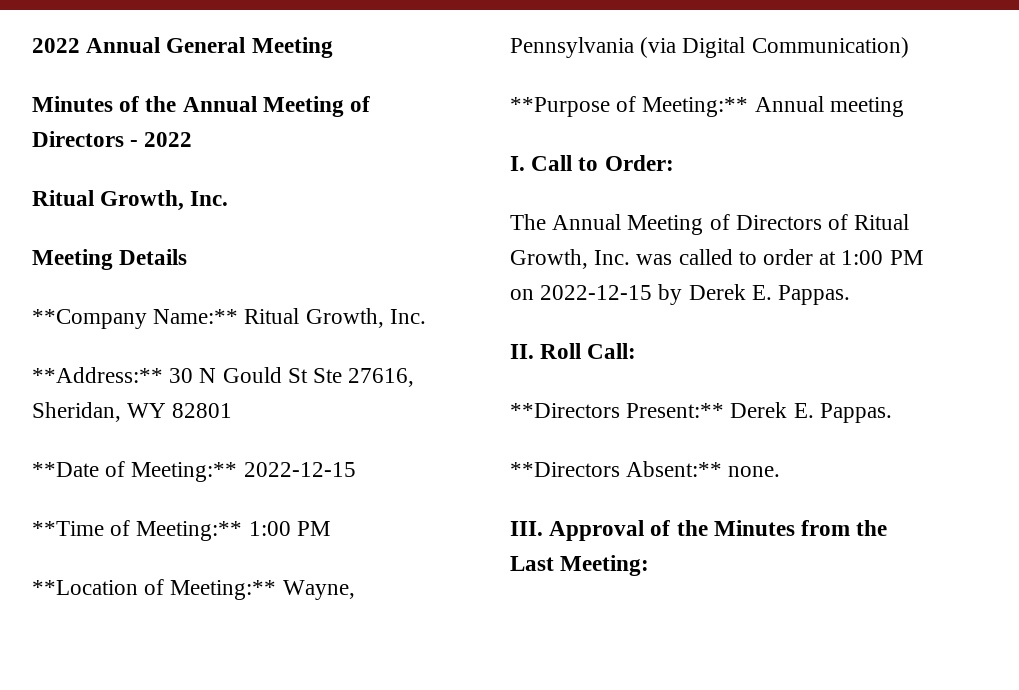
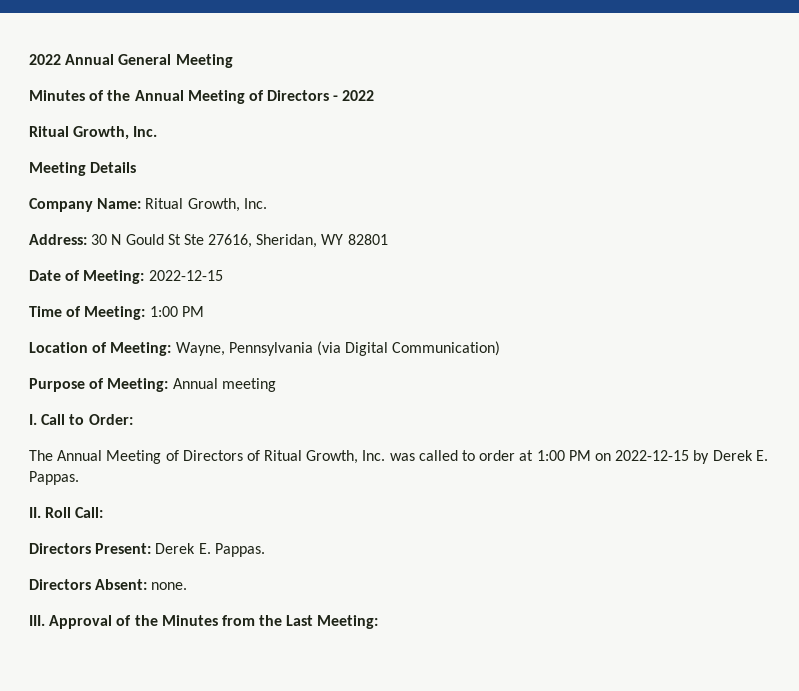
[32,308,426,329] [32,367,163,383] **Company Name:** Ritual Growth, Inc. // **Address:** -> [29,198,267,212] [29,234,87,245] Company Name: Ritual Growth, Inc. // Address:
[32,461,356,482] [32,520,243,541] **Date of Meeting:** 2022-12-15 // **Time of Meeting:** -> [29,270,223,284] [29,306,146,320] Date of Meeting: 2022-12-15 // Time of Meeting:
[32,579,277,600] **Location of Meeting:** -> [29,342,172,356] Location of Meeting:
[510,96,749,117] **Purpose of Meeting:** -> [29,378,169,392] Purpose of Meeting:
[510,402,892,423] [510,461,723,477] **Directors Present:** Derek E. Pappas. // **Directors Absent:** -> [29,543,265,557] [29,579,148,590] Directors Present: Derek E. Pappas. // Directors Absent:

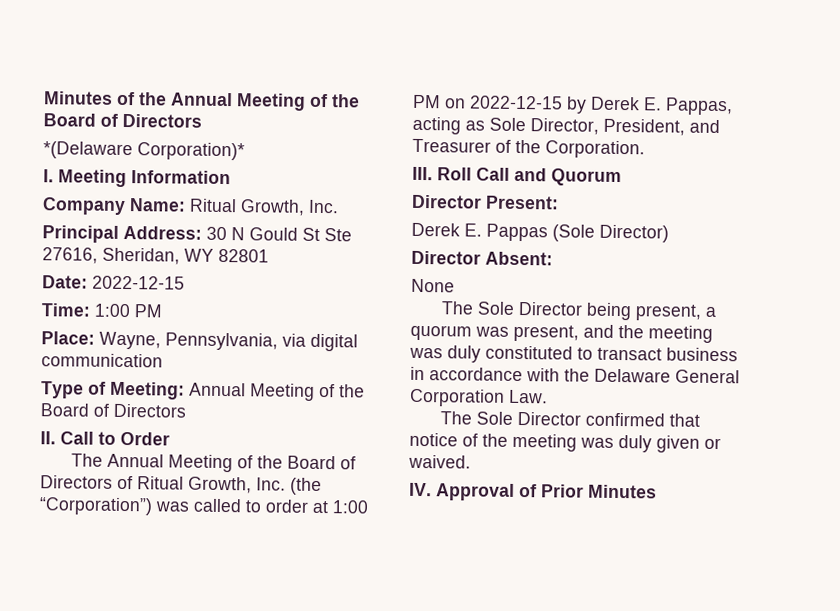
[29,54,233,68] 2022 Annual General Meeting // -> (44, 98) none
[267,90,375,101] [29,126,158,140] [29,162,137,176] Directors - 2022 // Ritual Growth, Inc. // Meeting Details -> [332,94,360,108] [43,113,202,128] [43,141,245,161] [43,169,231,188] the Board of Directors // *(Delaware Corporation)* // I. Meeting Information
(267, 203) none -> [42,225,119,243] Principal
[29,270,223,284] [29,306,204,320] [29,341,501,356] [29,378,276,392] [29,414,37,425] Date of Meeting: 2022-12-15 // Time of Meeting: 1:00 PM // Location of Meeting: Wayne, Pennsylvania (via Digital Communication) // Purpose of Meeting: Annual meeting // I. -> [42,275,185,290] [41,303,162,318] [41,331,358,352] [41,353,163,368] [41,381,365,401] [40,403,186,418] [40,431,56,445] Date: 2022-12-15 // Time: 1:00 PM // Place: Wayne, Pennsylvania, via digital communication // Type of Meeting: Annual Meeting of the Board of Directors // II.
[88,414,133,425] Order: -> [120,431,170,446] Order
(179, 455) none -> [256,455,356,470] the Board of
(386, 455) none -> [290,477,322,496] [39,497,153,516] (the “Corporation”)
[29,471,79,485] [29,507,104,518] [29,543,91,554] Pappas. // II. Roll Call: // Directors -> [665,97,733,116] [412,116,720,136] [412,138,645,159] [412,166,622,187] [411,194,482,209] Pappas, acting as Sole Director, President, and Treasurer of the Corporation. // III. Roll Call and Quorum // Director
[155,543,265,557] [29,579,188,590] [29,615,379,629] Derek E. Pappas. // Directors Absent: none. // III. Approval of the Minutes from the Last Meeting: -> [411,222,669,243] [411,250,553,266] [411,278,455,293] [440,301,717,321] [410,324,713,343] [409,345,738,363] [410,366,740,384] [409,388,548,407] [439,411,700,427] [409,432,721,453] [408,454,471,469] [409,482,657,501] // Derek E. Pappas (Sole Director) // Director Absent: // None // The Sole Director being present, a quorum was present, and the meeting was duly constituted to transact business in accordance with the Delaware General Corporation Law. // The Sole Director confirmed that notice of the meeting was duly given or waived. // IV. Approval of Prior Minutes

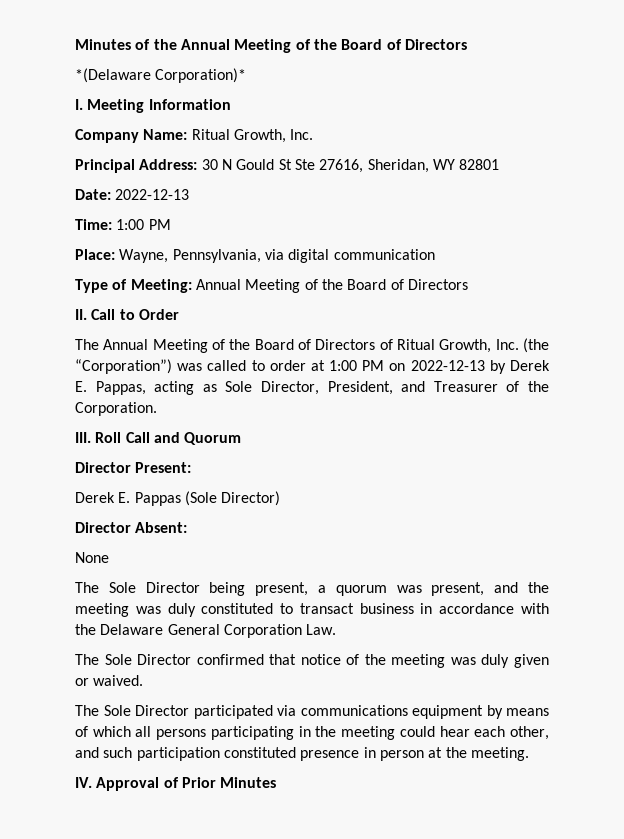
[92,275,185,290] 2022-12-15 -> [115,189,190,200] 2022-12-13
[469,95,563,110] 2022-12-15 -> [410,360,485,371] 2022-12-13
(471, 461) none -> [75,705,549,719] [75,726,550,740] [75,747,529,761] // The Sole Director participated via communications equipment by means of which all persons participating in the meeting could hear each other, and such participation constituted presence in person at the meeting.

